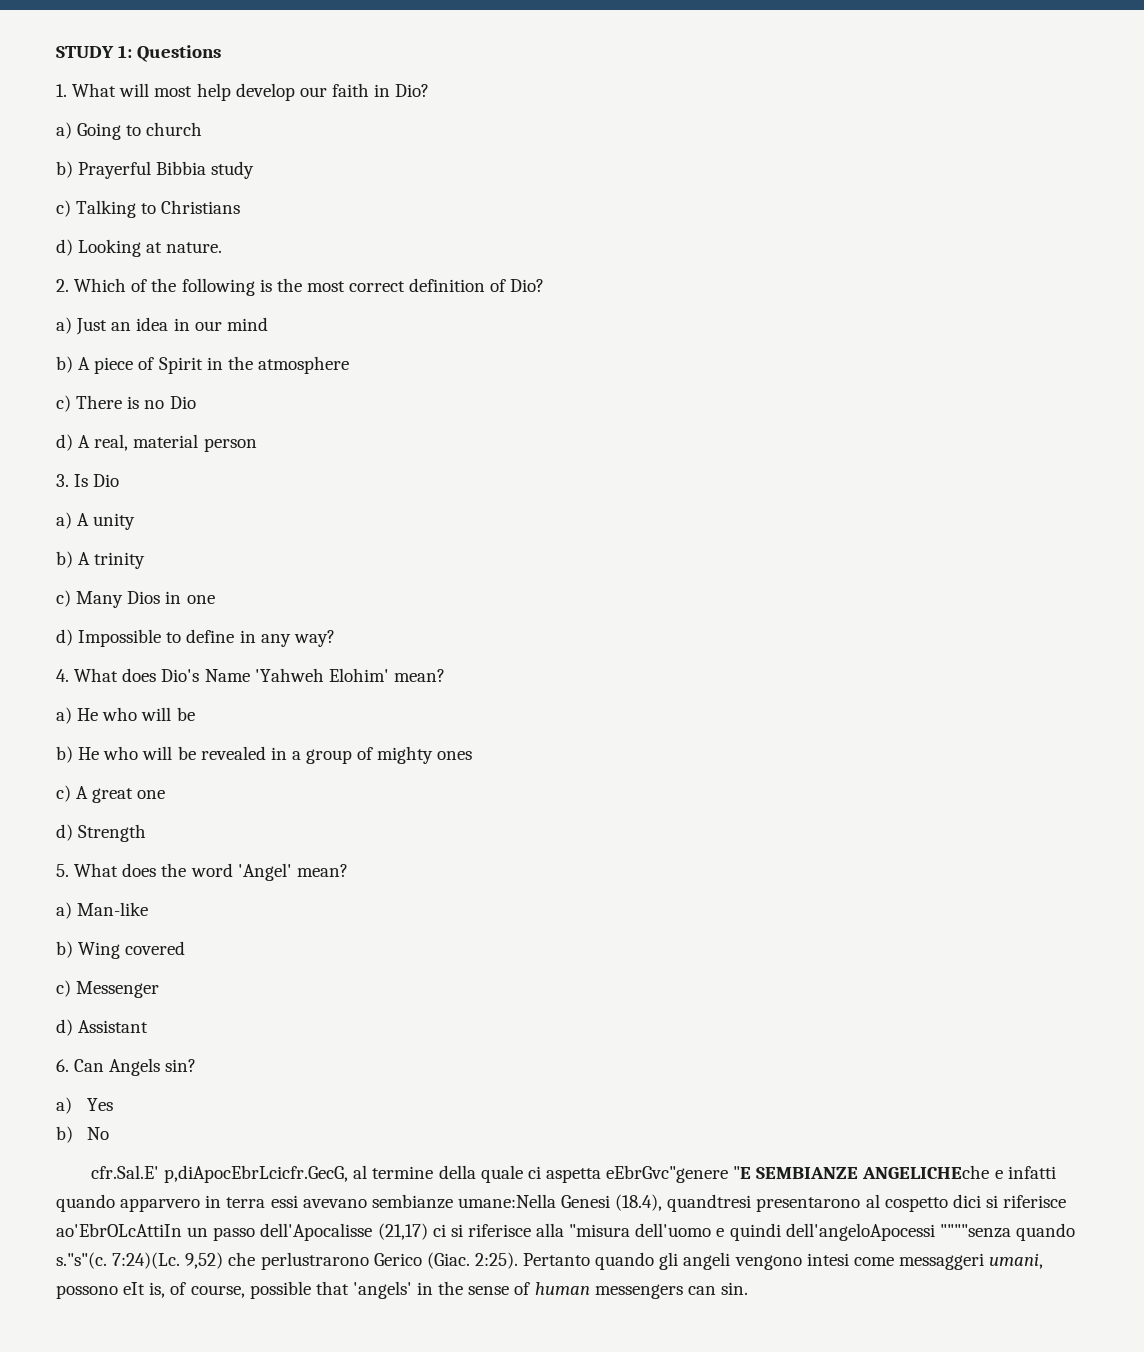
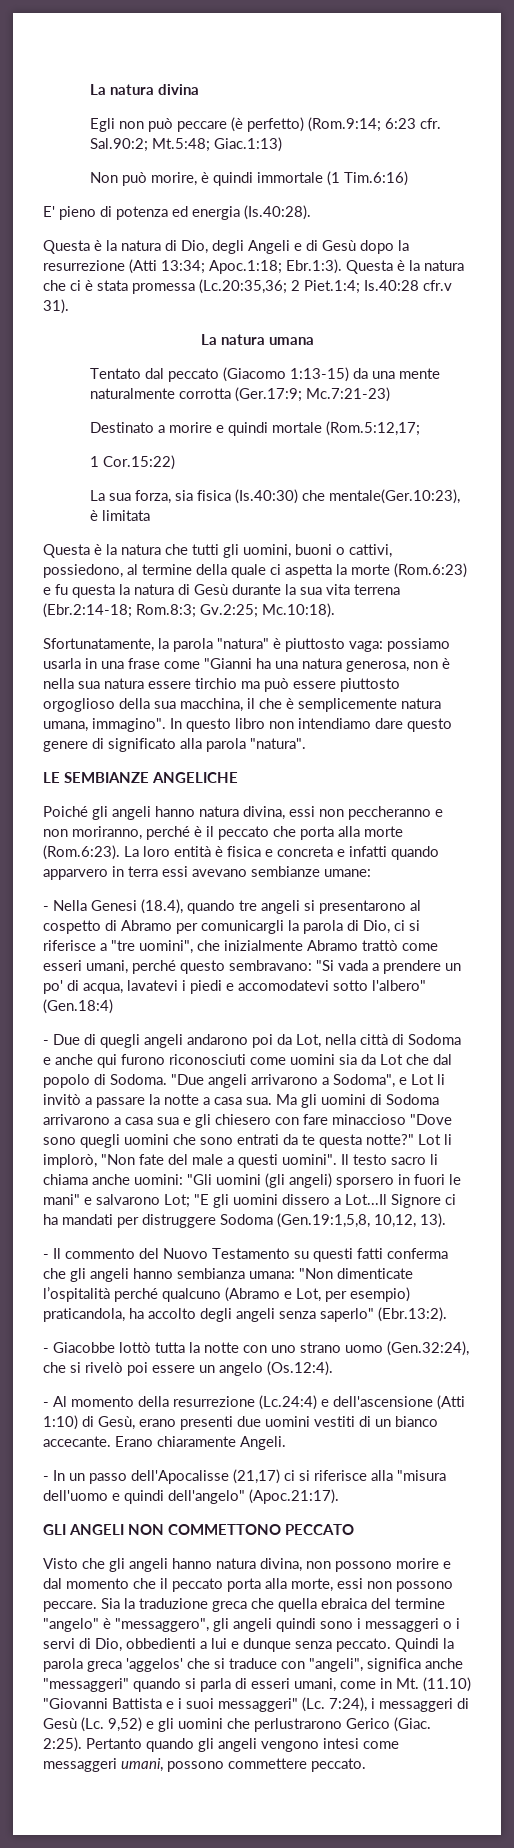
[56,45,222,62] [56,83,430,101] [56,122,203,140] [56,161,255,179] [56,200,241,218] [56,239,223,257] [56,278,545,296] [56,317,268,335] [56,356,349,374] [56,395,196,412] [56,434,257,452] [56,474,120,487] [56,512,136,530] [56,551,146,569] [56,590,215,608] [56,629,335,647] [56,668,445,682] [56,707,195,724] [56,746,473,764] [56,785,166,803] [56,824,147,842] [56,863,348,881] [56,902,149,919] [56,941,186,959] [56,980,160,998] [56,1019,149,1036] [56,1058,197,1076] [56,1097,114,1114] [56,1126,110,1143] [91,1165,349,1183] STUDY 1: Questions // 1. What will most help develop our faith in Dio? // a) Going to church // b) Prayerful Bibbia study // c) Talking to Christians // d) Looking at nature. // 2. Which of the following is the most correct definition of Dio? // a) Just an idea in our mind // b) A piece of Spirit in the atmosphere // c) There is no Dio // d) A real, material person // 3. Is Dio // a) A unity // b) A trinity // c) Many Dios in one // d) Impossible to define in any way? // 4. What does Dio's Name 'Yahweh Elohim' mean? // a) He who will be // b) He who will be revealed in a group of mighty ones // c) A great one // d) Strength // 5. What does the word 'Angel' mean? // a) Man-like // b) Wing covered // c) Messenger // d) Assistant // 6. Can Angels sin? // a) Yes // b) No // cfr.Sal.E' p,diApocEbrLcicfr.GecG, -> [90,84,200,95] [90,117,442,132] [90,137,283,152] [90,171,409,186] [43,205,311,220] [43,240,409,254] [43,259,464,274] [43,279,452,294] [43,299,69,314] [200,334,314,345] [90,367,441,382] [90,387,391,402] [90,421,421,436] [90,455,176,470] [90,489,461,504] [90,510,151,521] [43,544,392,558] [43,564,123,578] La natura divina // Egli non può peccare (è perfetto) (Rom.9:14; 6:23 cfr. Sal.90:2; Mt.5:48; Giac.1:13) // Non può morire, è quindi immortale (1 Tim.6:16) // E' pieno di potenza ed energia (Is.40:28). // Questa è la natura di Dio, degli Angeli e di Gesù dopo la resurrezione (Atti 13:34; Apoc.1:18; Ebr.1:3). Questa è la natura che ci è stata promessa (Lc.20:35,36; 2 Piet.1:4; Is.40:28 cfr.v 31). // La natura umana // Tentato dal peccato (Giacomo 1:13-15) da una mente naturalmente corrotta (Ger.17:9; Mc.7:21-23) // Destinato a morire e quindi mortale (Rom.5:12,17; // 1 Cor.15:22) // La sua forza, sia fisica (Is.40:30) che mentale(Ger.10:23), è limitata // Questa è la natura che tutti gli uomini, buoni o cattivi, possiedono,
[606,1165,990,1183] eEbrGvc"genere "E SEMBIANZE ANGELICHEche -> [336,563,467,578] [43,584,400,598] [43,603,335,618] [43,638,450,652] [43,658,450,672] [43,678,400,692] [43,698,441,712] [43,718,452,732] [43,738,306,752] [43,772,238,783] [43,806,443,820] [43,826,403,840] [43,845,333,860] la morte (Rom.6:23) e fu questa la natura di Gesù durante la sua vita terrena (Ebr.2:14-18; Rom.8:3; Gv.2:25; Mc.10:18). // Sfortunatamente, la parola "natura" è piuttosto vaga: possiamo usarla in una frase come "Gianni ha una natura generosa, non è nella sua natura essere tirchio ma può essere piuttosto orgoglioso della sua macchina, il che è semplicemente natura umana, immagino". In questo libro non intendiamo dare questo genere di significato alla parola "natura". // LE SEMBIANZE ANGELICHE // Poiché gli angeli hanno natura divina, essi non peccheranno e non moriranno, perché è il peccato che porta alla morte (Rom.6:23). La loro entità è fisica e concreta
[457,1194,1067,1212] [56,1223,182,1237] umane:Nella Genesi (18.4), quandtresi presentarono al cospetto dici si riferisce ao'EbrOLcAttiIn -> [324,869,371,877] [43,899,421,914] [43,920,420,934] [43,940,438,954] [43,960,461,974] [43,980,426,994] [43,999,113,1014] [43,1034,461,1048] [43,1054,452,1068] [43,1074,445,1088] [43,1094,439,1108] [43,1114,452,1128] [43,1134,452,1148] [43,1154,438,1168] [43,1173,461,1188] [43,1194,456,1208] [43,1213,446,1228] [43,1248,448,1262] [43,1268,413,1282] [43,1287,410,1302] [43,1307,447,1322] [43,1341,469,1356] [43,1361,333,1376] [43,1395,465,1410] [43,1415,438,1430] [43,1436,286,1450] [43,1470,65,1481] umane: // - Nella Genesi (18.4), quando tre angeli si presentarono al cospetto di Abramo per comunicargli la parola di Dio, ci si riferisce a "tre uomini", che inizialmente Abramo trattò come esseri umani, perché questo sembravano: "Si vada a prendere un po' di acqua, lavatevi i piedi e accomodatevi sotto l'albero" (Gen.18:4) // - Due di quegli angeli andarono poi da Lot, nella città di Sodoma e anche qui furono riconosciuti come uomini sia da Lot che dal popolo di Sodoma. "Due angeli arrivarono a Sodoma", e Lot li invitò a passare la notte a casa sua. Ma gli uomini di Sodoma arrivarono a casa sua e gli chiesero con fare minaccioso "Dove sono quegli uomini che sono entrati da te questa notte?" Lot li implorò, "Non fate del male a questi uomini". Il testo sacro li chiama anche uomini: "Gli uomini (gli angeli) sporsero in fuori le mani" e salvarono Lot; "E gli uomini dissero a Lot...Il Signore ci ha mandati per distruggere Sodoma (Gen.19:1,5,8, 10,12, 13). // - Il commento del Nuovo Testamento su questi fatti conferma che gli angeli hanno sembianza umana: "Non dimenticate l’ospitalità perché qualcuno (Abramo e Lot, per esempio) praticandola, ha accolto degli angeli senza saperlo" (Ebr.13:2). // - Giacobbe lottò tutta la notte con uno strano uomo (Gen.32:24), che si rivelò poi essere un angelo (Os.12:4). // - Al momento della resurrezione (Lc.24:4) e dell'ascensione (Atti 1:10) di Gesù, erano presenti due uomini vestiti di un bianco accecante. Erano chiaramente Angeli. // - In
[785,1223,1075,1241] [56,1252,224,1269] dell'angeloApocessi """"senza quando s."s"(c. 7:24)(Lc. 9,52) -> [168,1489,339,1504] [43,1524,354,1535] [43,1558,451,1572] [43,1578,453,1592] [43,1598,445,1612] [43,1618,460,1632] [43,1638,454,1652] [43,1658,463,1672] [43,1677,471,1692] [43,1697,469,1712] [43,1717,223,1732] dell'angelo" (Apoc.21:17). // GLI ANGELI NON COMMETTONO PECCATO // Visto che gli angeli hanno natura divina, non possono morire e dal momento che il peccato porta alla morte, essi non possono peccare. Sia la traduzione greca che quella ebraica del termine "angelo" è "messaggero", gli angeli quindi sono i messaggeri o i servi di Dio, obbedienti a lui e dunque senza peccato. Quindi la parola greca 'aggelos' che si traduce con "angeli", significa anche "messaggeri" quando si parla di esseri umani, come in Mt. (11.10) "Giovanni Battista e i suoi messaggeri" (Lc. 7:24), i messaggeri di Gesù (Lc. 9,52) e gli uomini
[123,1281,748,1299] eIt is, of course, possible that 'angels' in the sense of human messengers can sin. -> [228,1758,366,1772] commettere peccato.

